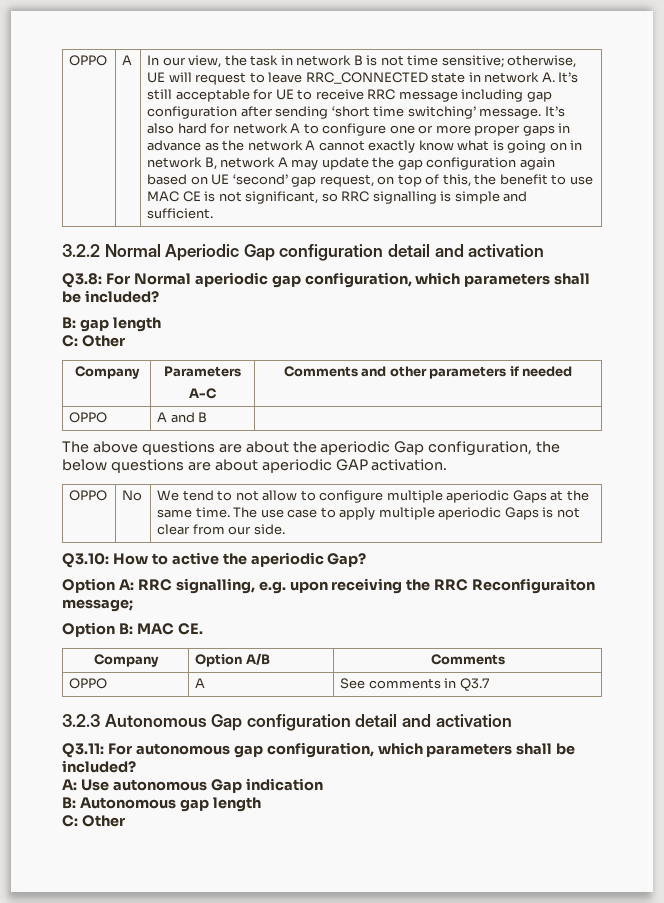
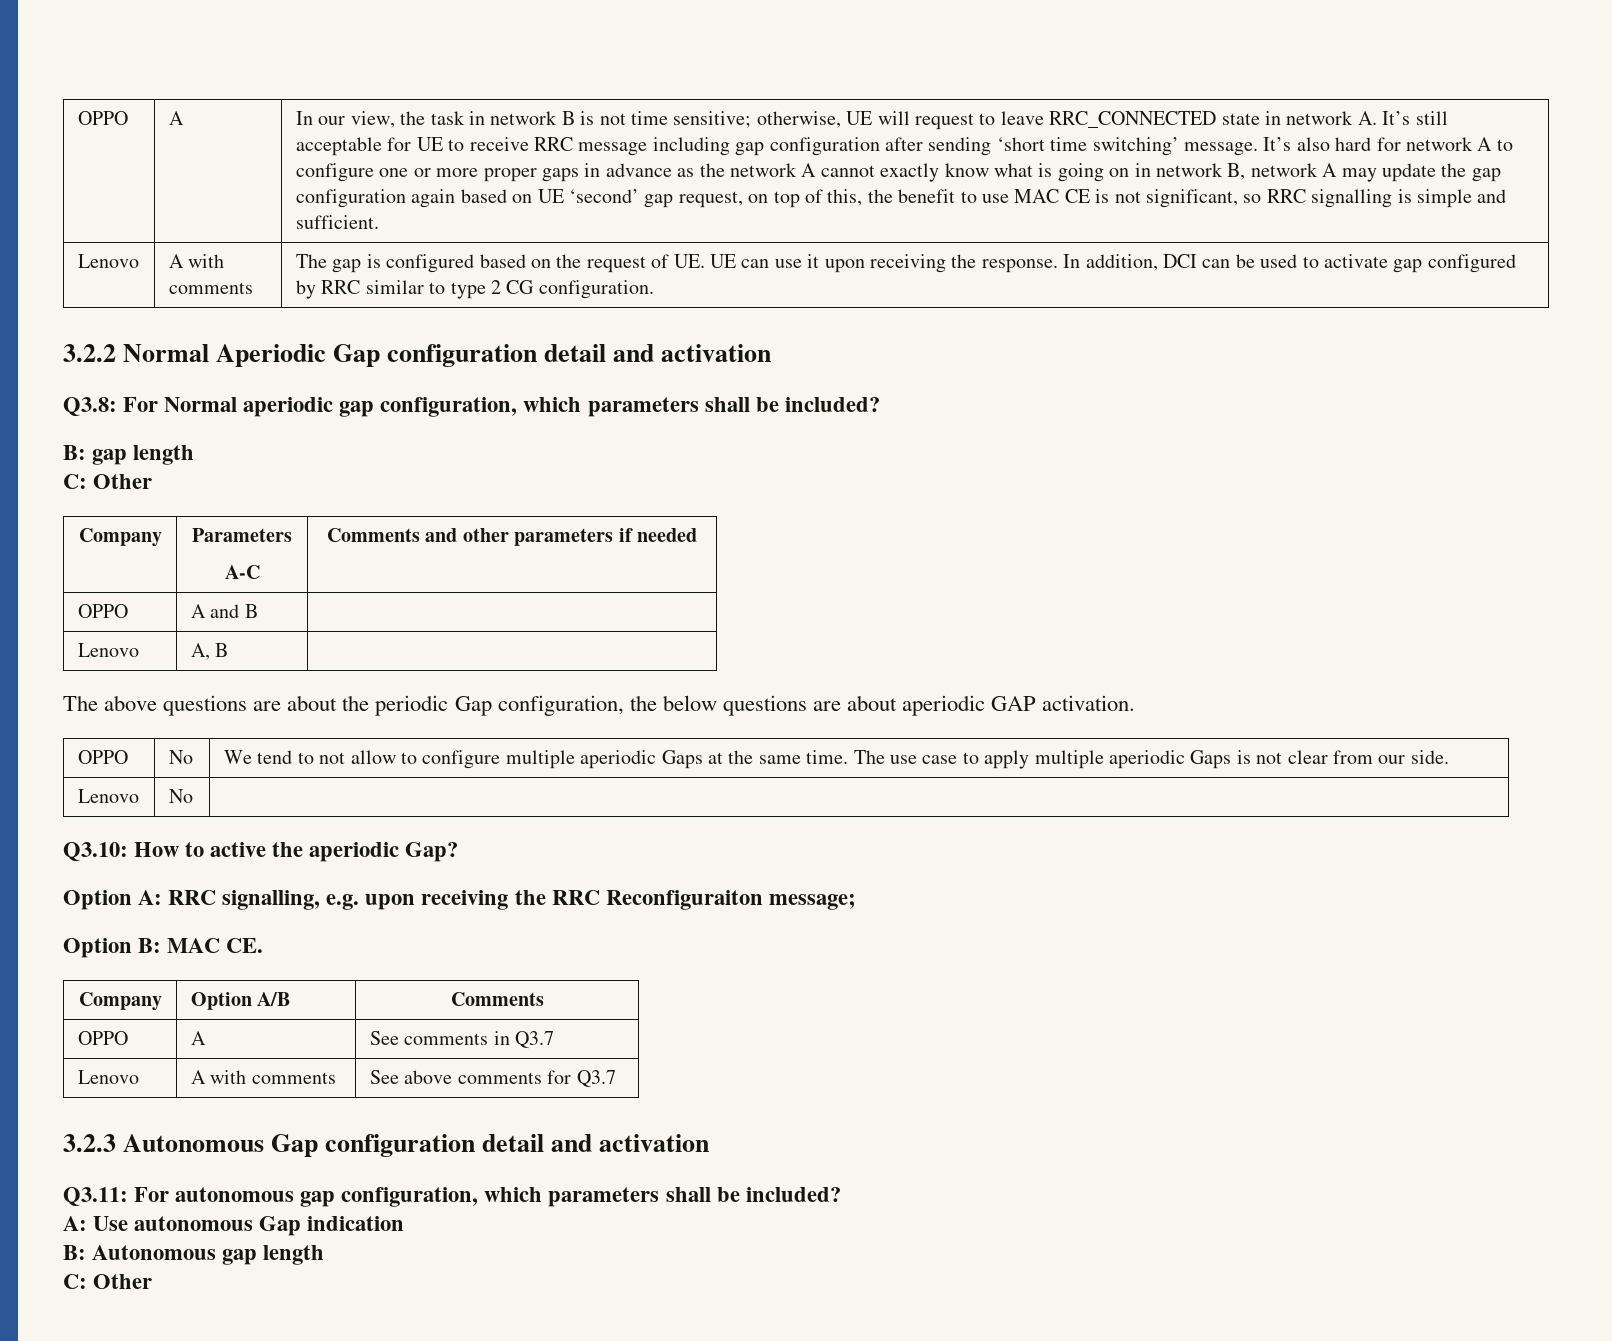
(214, 213) none -> [77,254,139,268] [168,254,225,268] [168,282,253,294] [295,254,1516,273] [295,280,654,299] // Lenovo | A with comments | The gap is configured based on the request of UE. UE can use it upon receiving the response. In addition, DCI can be used to activate gap configured by RRC similar to type 2 CG configuration.
(208, 417) none -> [77,643,139,657] [190,643,229,660] // Lenovo | A, B |
[320,441,391,455] aperiodic -> [375,695,449,716] periodic
(285, 529) none -> [77,789,139,803] [168,789,193,803] // Lenovo | No |
(489, 684) none -> [77,1070,139,1084] [190,1070,336,1084] [369,1070,616,1088] // Lenovo | A with comments | See above comments for Q3.7

